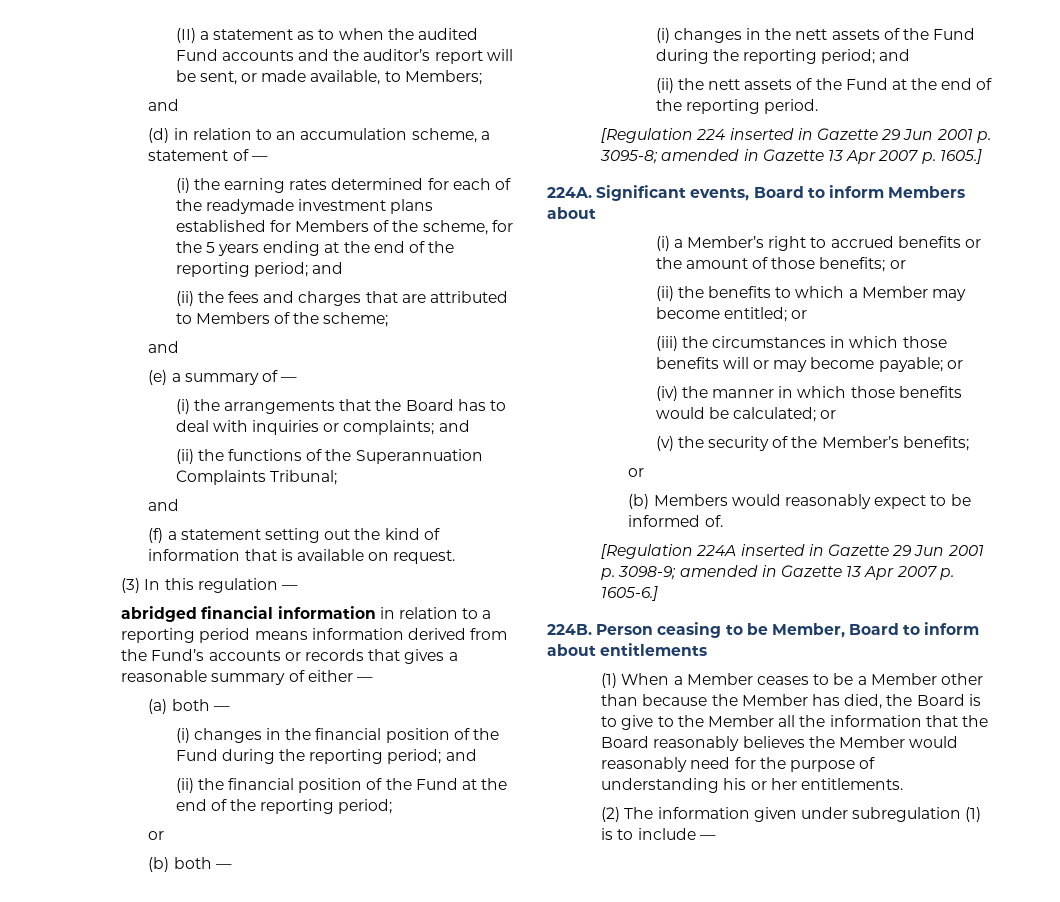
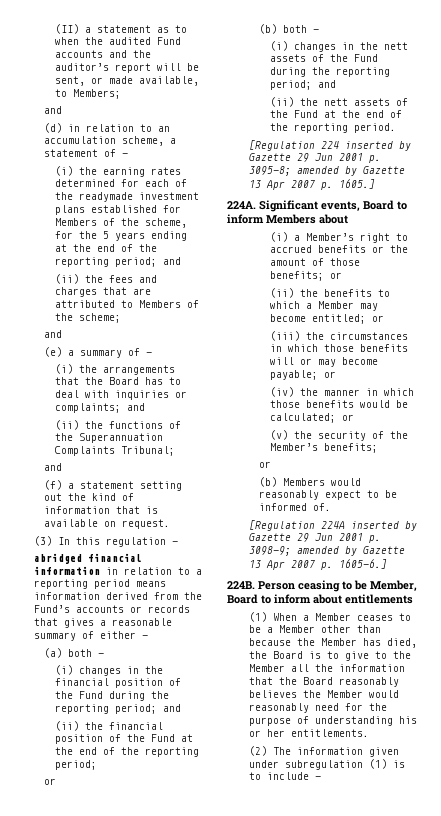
[797,128,813,140] in -> [398,141,411,151] by
[743,149,759,161] in -> [344,166,357,176] by
[808,544,824,556] in -> [404,521,417,531] by
[761,565,777,577] in -> [344,546,357,556] by

